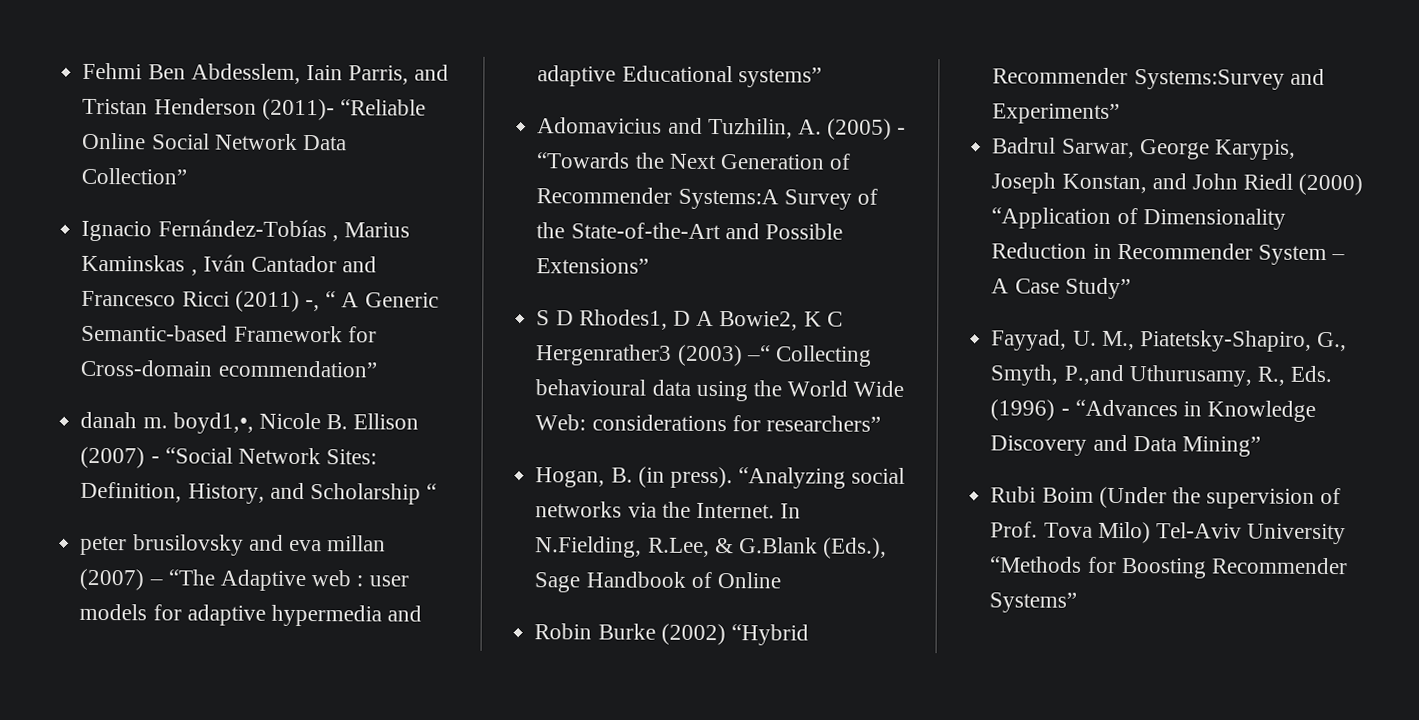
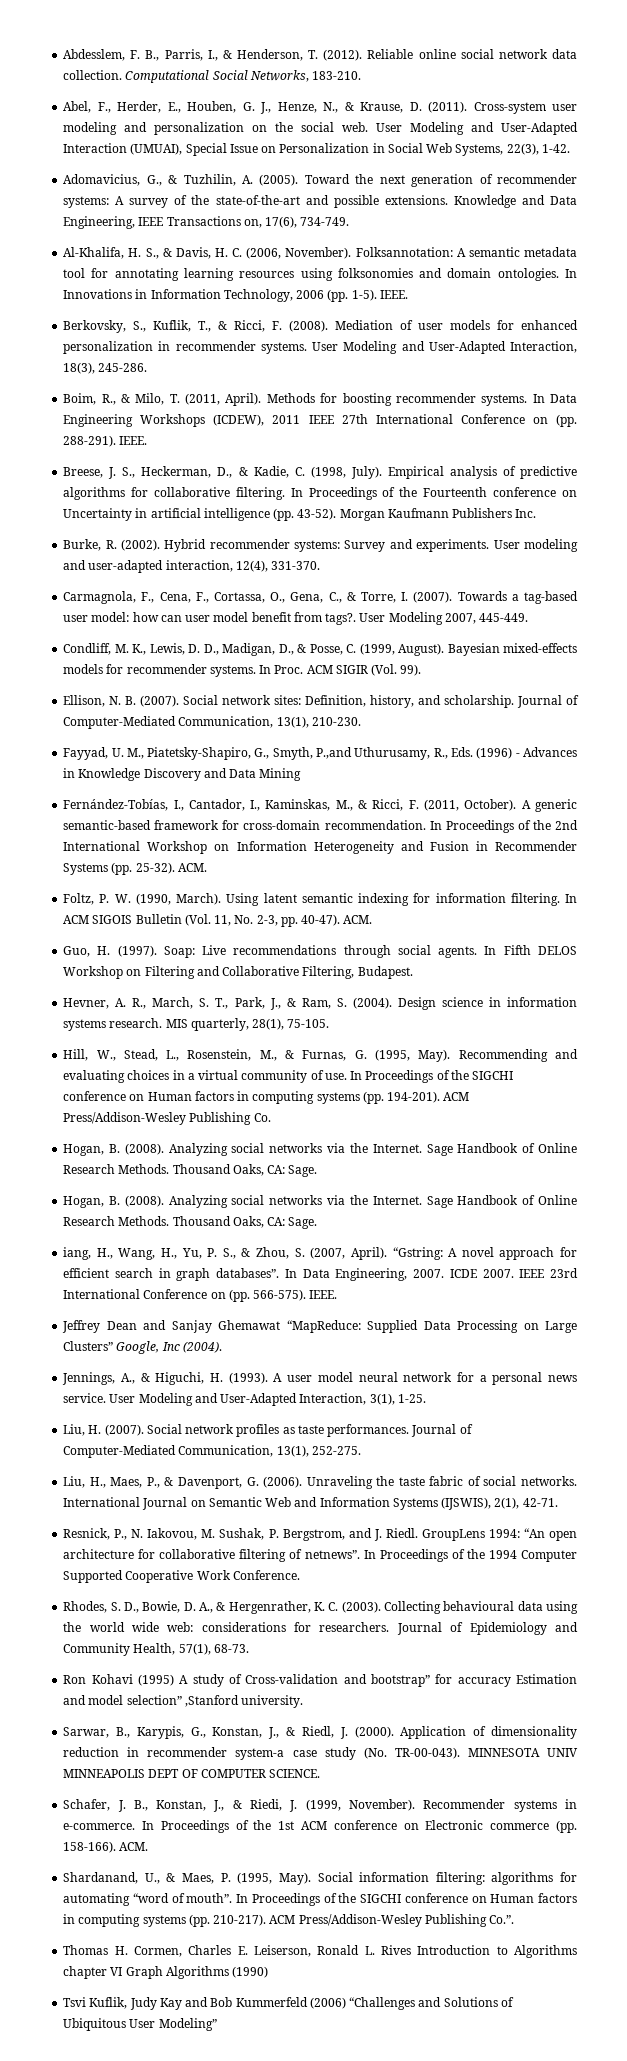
[82,62,450,85] [82,98,426,121] [82,132,347,151] [81,167,188,185] [81,219,410,242] [81,254,378,276] [81,290,439,312] [81,324,377,343] [80,359,377,378] [80,411,420,434] [80,446,378,469] [80,481,438,505] [80,534,387,556] [79,568,409,592] [79,603,423,627] [537,65,822,88] [537,117,907,140] [536,152,852,170] [536,187,878,210] [536,222,843,240] [536,258,650,274] [536,309,843,331] [535,344,872,367] [535,379,905,402] [535,414,881,432] [535,466,906,489] [535,501,802,519] [535,536,888,559] [534,571,781,593] [534,623,809,646] [992,67,1325,90] [992,103,1121,125] [992,137,1296,160] [991,172,1364,196] [991,207,1286,230] [991,242,1346,266] [991,277,1131,300] Fehmi Ben Abdesslem, Iain Parris, and Tristan Henderson (2011)- “Reliable Online Social Network Data Collection” // Ignacio Fernández-Tobías , Marius Kaminskas , Iván Cantador and Francesco Ricci (2011) -, “ A Generic Semantic-based Framework for Cross-domain ecommendation” // danah m. boyd1,•, Nicole B. Ellison (2007) - “Social Network Sites: Definition, History, and Scholarship “ // peter brusilovsky and eva millan (2007) – “The Adaptive web : user models for adaptive hypermedia and adaptive Educational systems” // Adomavicius and Tuzhilin, A. (2005) - “Towards the Next Generation of Recommender Systems:A Survey of the State-of-the-Art and Possible Extensions” // S D Rhodes1, D A Bowie2, K C Hergenrather3 (2003) –“ Collecting behavioural data using the World Wide Web: considerations for researchers” // Hogan, B. (in press). “Analyzing social networks via the Internet. In N.Fielding, R.Lee, & G.Blank (Eds.), Sage Handbook of Online // Robin Burke (2002) “Hybrid Recommender Systems:Survey and Experiments” // Badrul Sarwar, George Karypis, Joseph Konstan, and John Riedl (2000) “Application of Dimensionality Reduction in Recommender System – A Case Study” -> [63,49,577,61] [63,70,362,83] [63,101,577,114] [63,122,579,135] [63,143,570,156] [63,174,577,187] [63,195,577,208] [63,216,350,229] [63,247,577,259] [63,268,577,281] [63,289,408,302] [63,320,578,333] [63,341,577,354] [63,362,148,374] [63,393,577,406] [63,414,578,427] [63,435,148,447] [63,466,577,479] [63,487,577,500] [63,508,537,521] [63,539,578,552] [63,560,321,573] [63,591,578,604] [63,612,529,625] [63,643,577,656] [63,664,422,677] [63,695,579,708] [63,716,361,729] Abdesslem, F. B., Parris, I., & Henderson, T. (2012). Reliable online social network data collection. Computational Social Networks, 183-210. // Abel, F., Herder, E., Houben, G. J., Henze, N., & Krause, D. (2011). Cross-system user modeling and personalization on the social web. User Modeling and User-Adapted Interaction (UMUAI), Special Issue on Personalization in Social Web Systems, 22(3), 1-42. // Adomavicius, G., & Tuzhilin, A. (2005). Toward the next generation of recommender systems: A survey of the state-of-the-art and possible extensions. Knowledge and Data Engineering, IEEE Transactions on, 17(6), 734-749. // Al-Khalifa, H. S., & Davis, H. C. (2006, November). Folksannotation: A semantic metadata tool for annotating learning resources using folksonomies and domain ontologies. In Innovations in Information Technology, 2006 (pp. 1-5). IEEE. // Berkovsky, S., Kuflik, T., & Ricci, F. (2008). Mediation of user models for enhanced personalization in recommender systems. User Modeling and User-Adapted Interaction, 18(3), 245-286. // Boim, R., & Milo, T. (2011, April). Methods for boosting recommender systems. In Data Engineering Workshops (ICDEW), 2011 IEEE 27th International Conference on (pp. 288-291). IEEE. // Breese, J. S., Heckerman, D., & Kadie, C. (1998, July). Empirical analysis of predictive algorithms for collaborative filtering. In Proceedings of the Fourteenth conference on Uncertainty in artificial intelligence (pp. 43-52). Morgan Kaufmann Publishers Inc. // Burke, R. (2002). Hybrid recommender systems: Survey and experiments. User modeling and user-adapted interaction, 12(4), 331-370. // Carmagnola, F., Cena, F., Cortassa, O., Gena, C., & Torre, I. (2007). Towards a tag-based user model: how can user model benefit from tags?. User Modeling 2007, 445-449. // Condliff, M. K., Lewis, D. D., Madigan, D., & Posse, C. (1999, August). Bayesian mixed-effects models for recommender systems. In Proc. ACM SIGIR (Vol. 99). // Ellison, N. B. (2007). Social network sites: Definition, history, and scholarship. Journal of Computer‐Mediated Communication, 13(1), 210-230.
[1074,399,1178,417] “Advances -> [523,747,577,757] Advances
[1181,436,1261,457] [990,486,1342,509] [990,521,1347,545] [989,556,1348,579] [989,592,1078,613] Mining” // Rubi Boim (Under the supervision of Prof. Tova Milo) Tel-Aviv University “Methods for Boosting Recommender Systems” -> [259,768,302,781] [63,799,577,812] [63,820,578,833] [63,841,577,854] [63,862,207,875] [63,893,577,906] [63,914,373,927] [63,945,577,958] [63,966,413,979] [63,997,578,1010] [63,1018,330,1031] [63,1049,578,1062] [63,1070,514,1083] [63,1091,470,1104] [63,1112,271,1125] [63,1143,577,1156] [63,1164,318,1177] [63,1195,577,1208] [63,1216,318,1229] [63,1247,577,1260] [63,1268,578,1281] [63,1289,338,1302] [62,1320,578,1333] [63,1341,222,1354] [62,1372,577,1385] [63,1393,426,1406] [63,1424,473,1437] [63,1445,361,1458] [63,1476,578,1489] [63,1497,558,1510] [63,1528,578,1541] [63,1549,577,1562] [63,1570,300,1583] [63,1601,578,1614] [63,1622,578,1635] [63,1643,249,1656] [63,1674,577,1687] [63,1695,304,1708] [63,1726,577,1739] [63,1747,579,1760] [63,1769,321,1778] [63,1799,577,1812] [63,1820,578,1833] [63,1841,149,1853] [63,1872,577,1885] [63,1893,578,1906] [63,1914,515,1927] [63,1945,577,1958] [63,1966,269,1979] [63,1997,514,2010] [63,2018,217,2031] Mining // Fernández-Tobías, I., Cantador, I., Kaminskas, M., & Ricci, F. (2011, October). A generic semantic-based framework for cross-domain recommendation. In Proceedings of the 2nd International Workshop on Information Heterogeneity and Fusion in Recommender Systems (pp. 25-32). ACM. // Foltz, P. W. (1990, March). Using latent semantic indexing for information filtering. In ACM SIGOIS Bulletin (Vol. 11, No. 2-3, pp. 40-47). ACM. // Guo, H. (1997). Soap: Live recommendations through social agents. In Fifth DELOS Workshop on Filtering and Collaborative Filtering, Budapest. // Hevner, A. R., March, S. T., Park, J., & Ram, S. (2004). Design science in information systems research. MIS quarterly, 28(1), 75-105. // Hill, W., Stead, L., Rosenstein, M., & Furnas, G. (1995, May). Recommending and evaluating choices in a virtual community of use. In Proceedings of the SIGCHI conference on Human factors in computing systems (pp. 194-201). ACM Press/Addison-Wesley Publishing Co. // Hogan, B. (2008). Analyzing social networks via the Internet. Sage Handbook of Online Research Methods. Thousand Oaks, CA: Sage. // Hogan, B. (2008). Analyzing social networks via the Internet. Sage Handbook of Online Research Methods. Thousand Oaks, CA: Sage. // iang, H., Wang, H., Yu, P. S., & Zhou, S. (2007, April). “Gstring: A novel approach for efficient search in graph databases”. In Data Engineering, 2007. ICDE 2007. IEEE 23rd International Conference on (pp. 566-575). IEEE. // Jeffrey Dean and Sanjay Ghemawat “MapReduce: Supplied Data Processing on Large Clusters” Google, Inc (2004). // Jennings, A., & Higuchi, H. (1993). A user model neural network for a personal news service. User Modeling and User-Adapted Interaction, 3(1), 1-25. // Liu, H. (2007). Social network profiles as taste performances. Journal of Computer‐Mediated Communication, 13(1), 252-275. // Liu, H., Maes, P., & Davenport, G. (2006). Unraveling the taste fabric of social networks. International Journal on Semantic Web and Information Systems (IJSWIS), 2(1), 42-71. // Resnick, P., N. Iakovou, M. Sushak, P. Bergstrom, and J. Riedl. GroupLens 1994: “An open architecture for collaborative filtering of netnews”. In Proceedings of the 1994 Computer Supported Cooperative Work Conference. // Rhodes, S. D., Bowie, D. A., & Hergenrather, K. C. (2003). Collecting behavioural data using the world wide web: considerations for researchers. Journal of Epidemiology and Community Health, 57(1), 68-73. // Ron Kohavi (1995) A study of Cross-validation and bootstrap” for accuracy Estimation and model selection” ,Stanford university. // Sarwar, B., Karypis, G., Konstan, J., & Riedl, J. (2000). Application of dimensionality reduction in recommender system-a case study (No. TR-00-043). MINNESOTA UNIV MINNEAPOLIS DEPT OF COMPUTER SCIENCE. // Schafer, J. B., Konstan, J., & Riedi, J. (1999, November). Recommender systems in e-commerce. In Proceedings of the 1st ACM conference on Electronic commerce (pp. 158-166). ACM. // Shardanand, U., & Maes, P. (1995, May). Social information filtering: algorithms for automating “word of mouth”. In Proceedings of the SIGCHI conference on Human factors in computing systems (pp. 210-217). ACM Press/Addison-Wesley Publishing Co.”. // Thomas H. Cormen, Charles E. Leiserson, Ronald L. Rives Introduction to Algorithms chapter VI Graph Algorithms (1990) // Tsvi Kuflik, Judy Kay and Bob Kummerfeld (2006) “Challenges and Solutions of Ubiquitous User Modeling”

